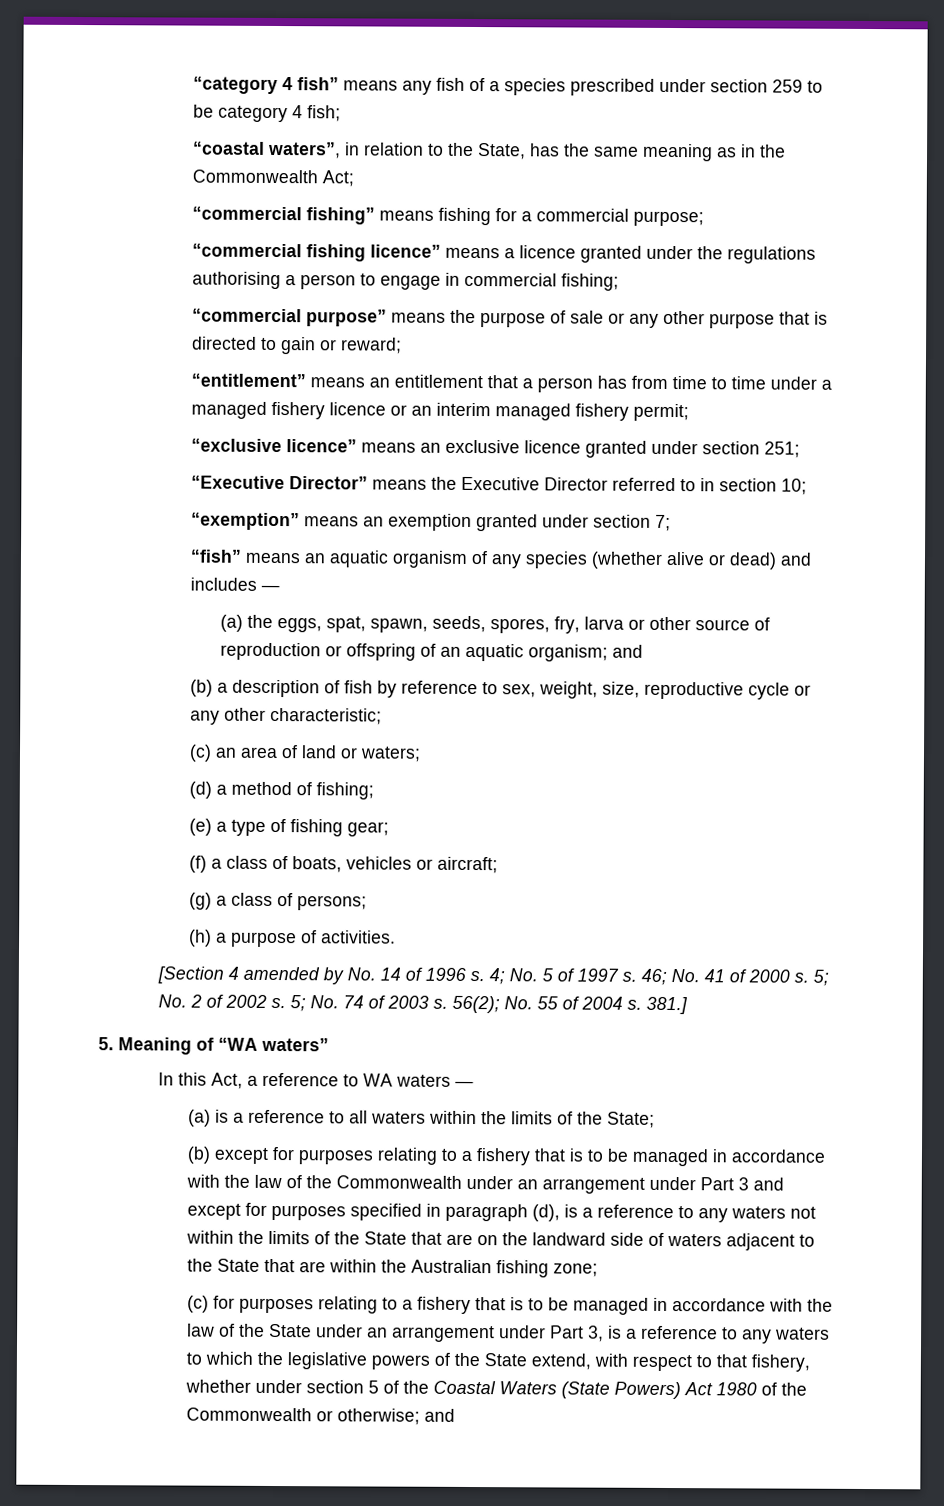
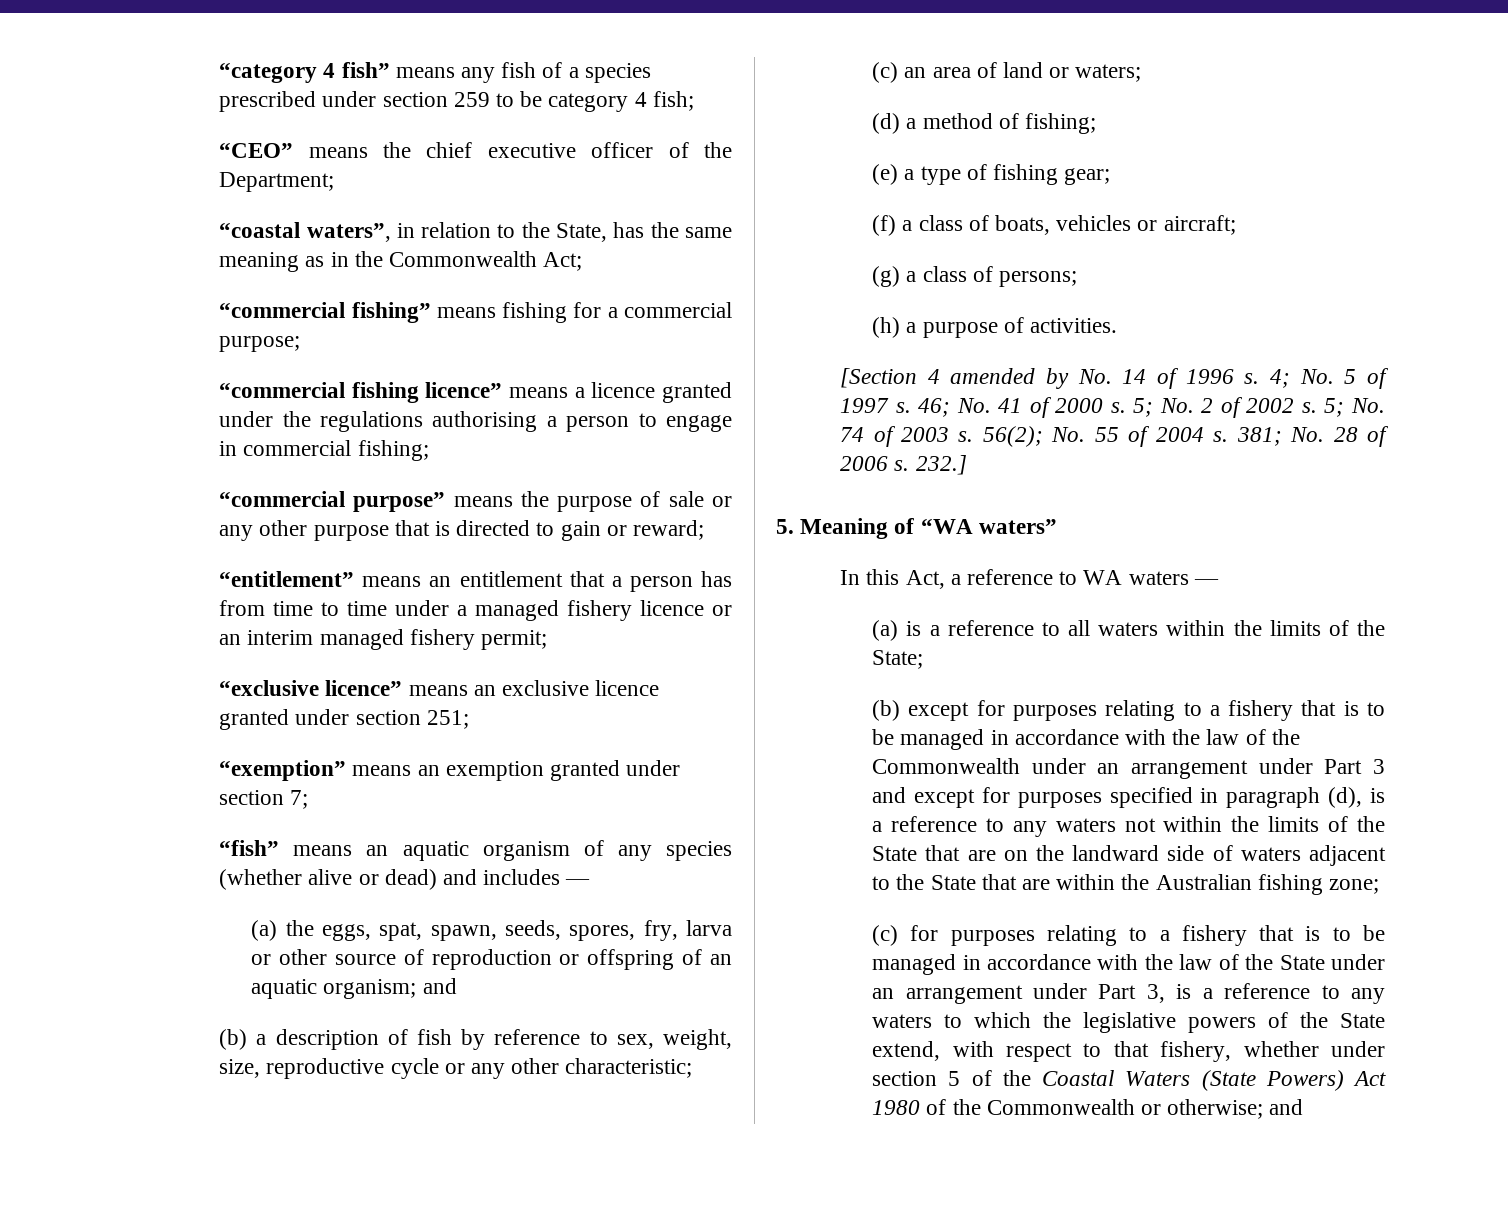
(342, 113) none -> [219,142,732,158] [219,172,335,192] // “CEO” means the chief executive officer of the Department;
[191,475,808,495] // “Executive Director” means the Executive Director referred to in section 10; -> (469, 719) none
[646,996,689,1015] 381.] -> [1236,426,1389,447] [840,455,967,475] 381; No. 28 of 2006 s. 232.]

